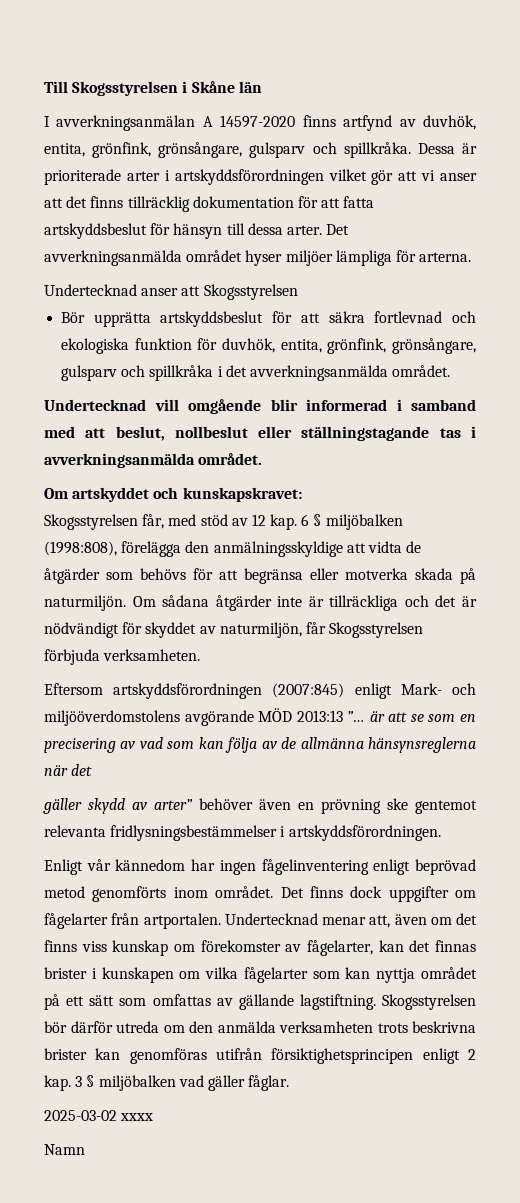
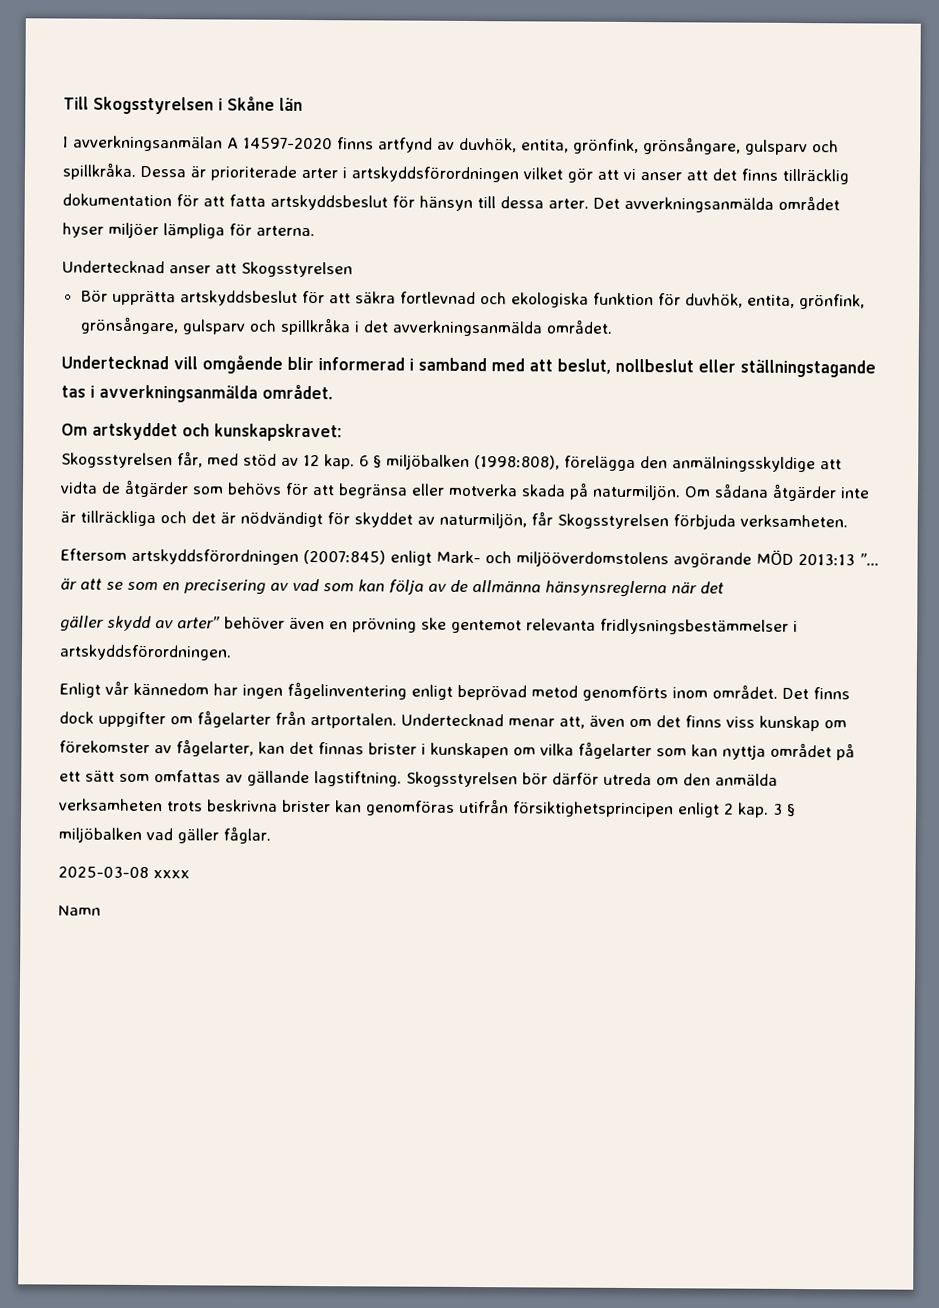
[44,1110,117,1121] 2025-03-02 -> [58,866,149,879] 2025-03-08

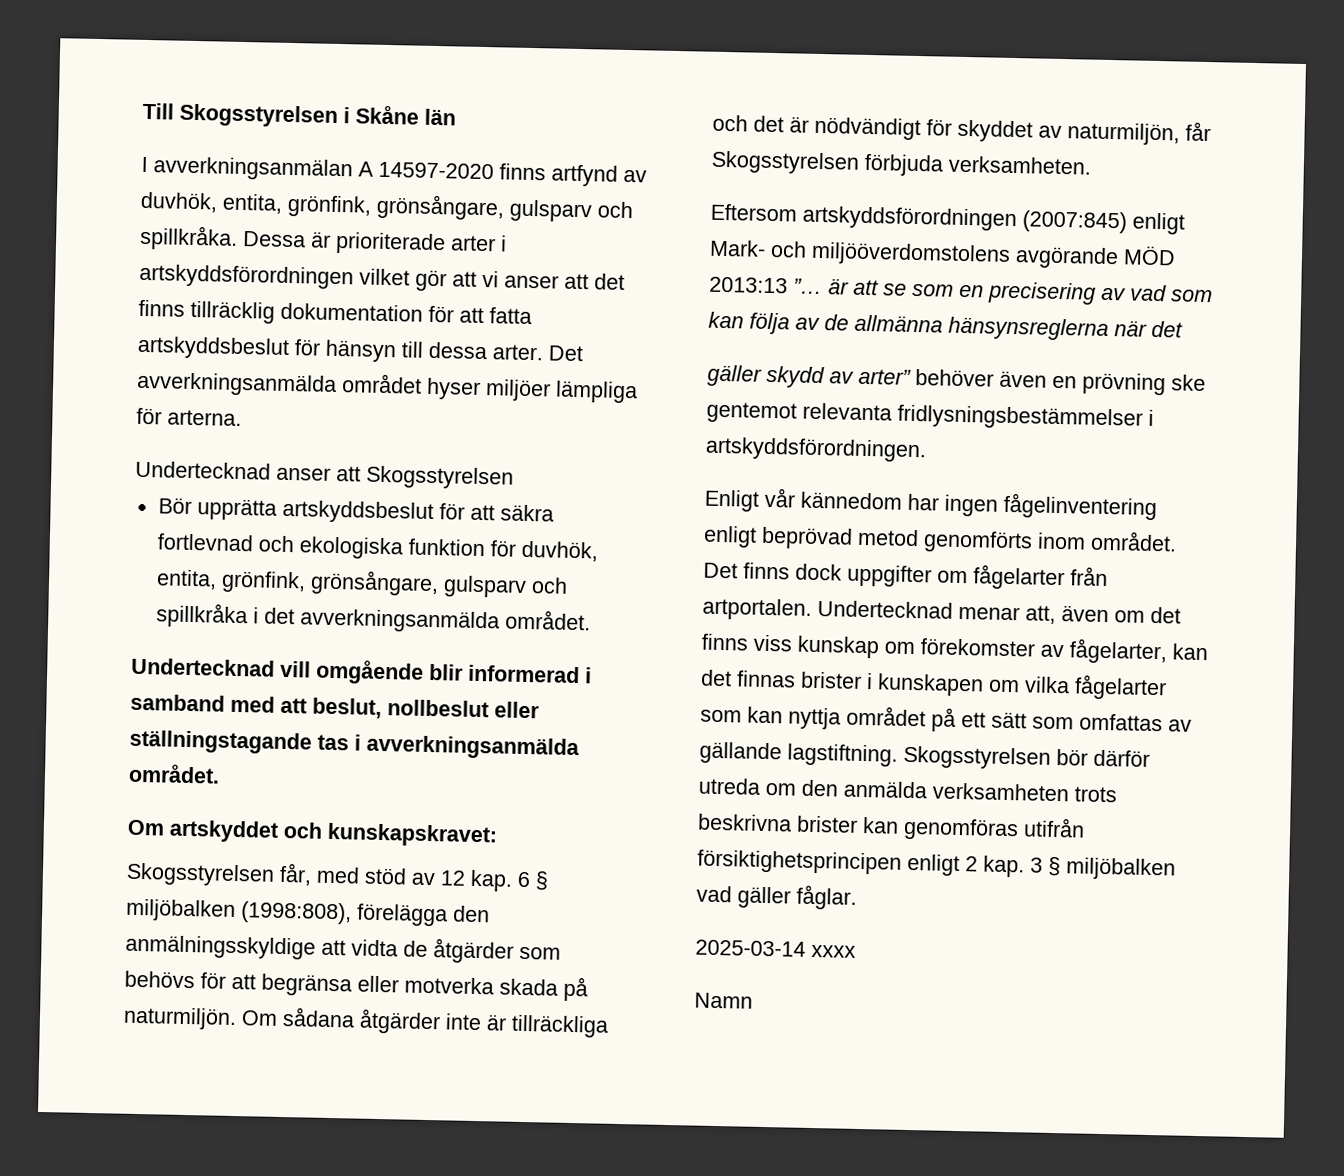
[58,866,149,879] 2025-03-08 -> [695,939,806,957] 2025-03-14

